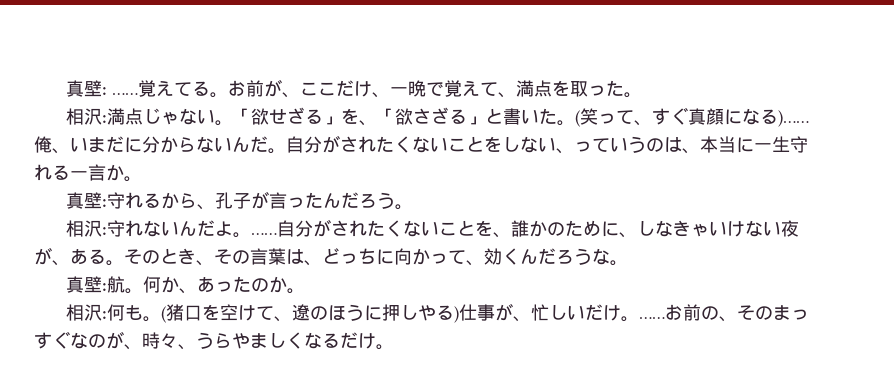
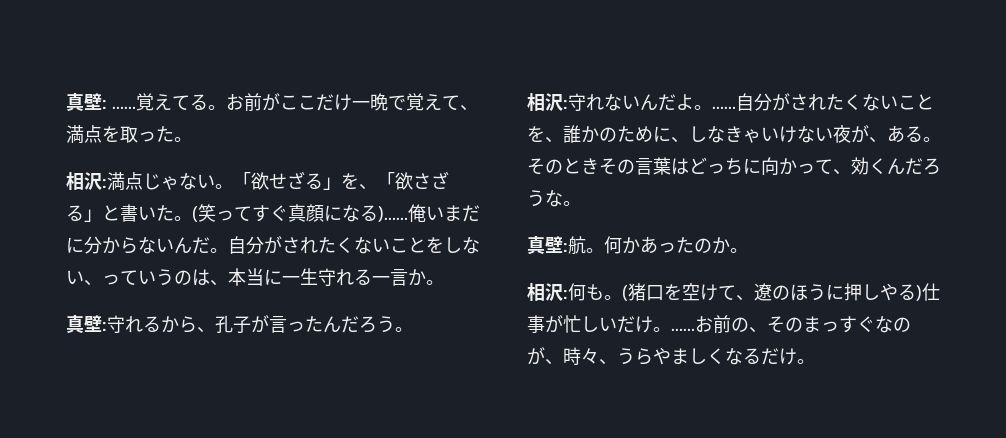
[282,92,301,98] 、 -> (280, 102) none
[372,92,391,98] 、 -> (352, 102) none
[634,120,653,126] 、 -> (252, 213) none
[52,148,70,154] 、 -> (426, 213) none
[196,260,214,266] 、 -> (599, 166) none
[304,260,322,266] 、 -> (689, 166) none
[179,288,198,294] 、 -> (640, 245) none
[513,316,532,322] 、 -> (563, 324) none

